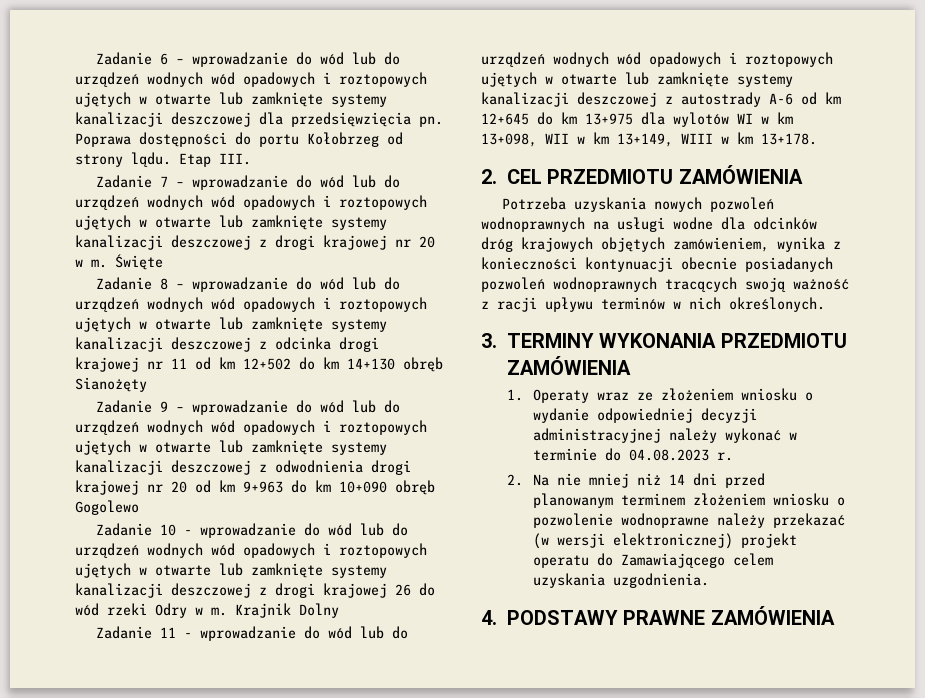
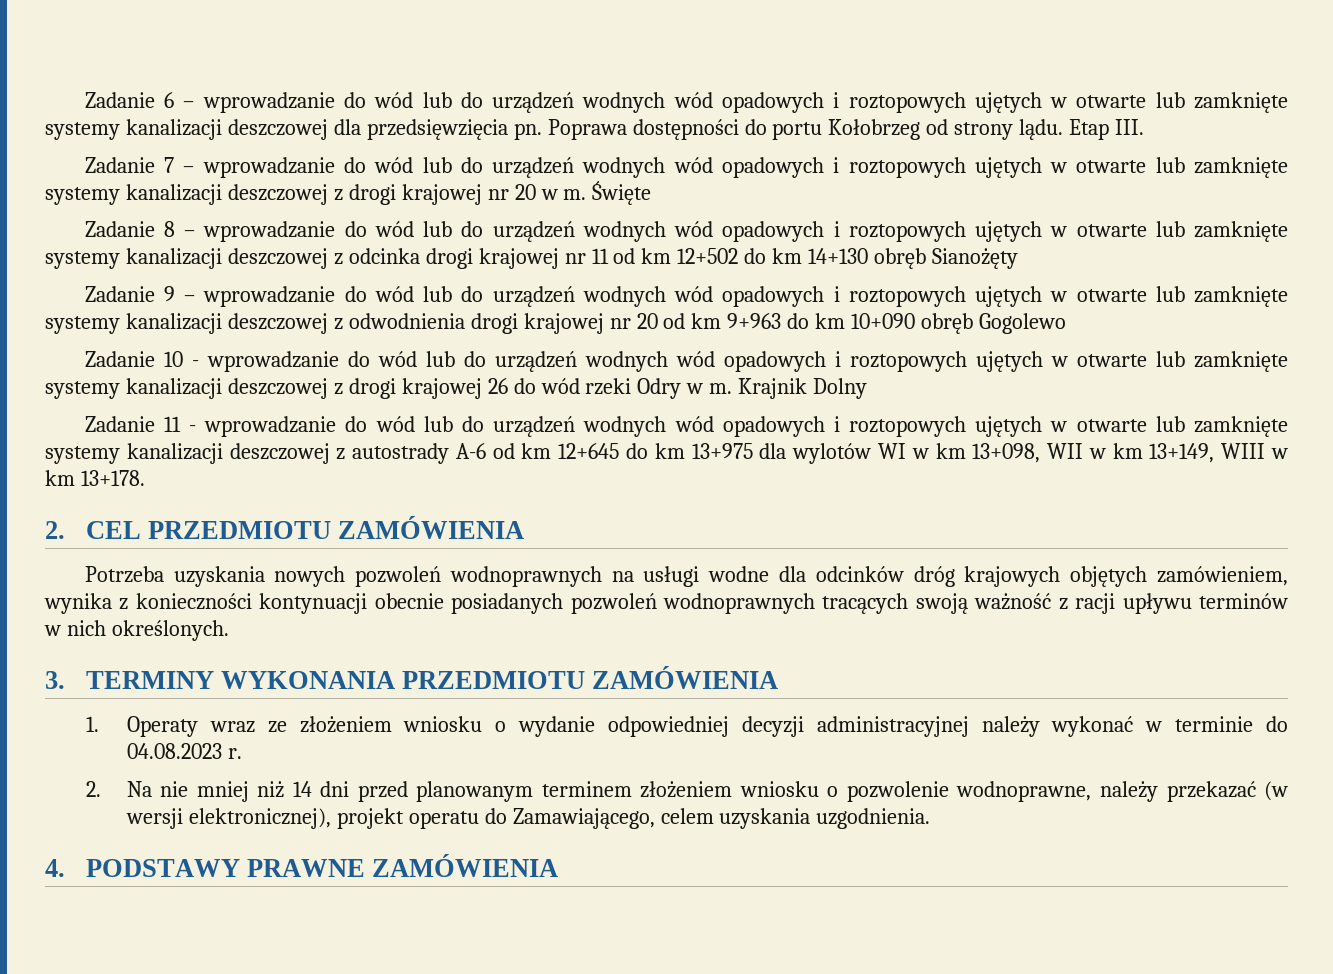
[620,513,709,528] wodnoprawne -> [956,781,1092,802] wodnoprawne,
[612,533,733,549] elektronicznej) -> [188,808,331,829] elektronicznej),
[620,553,725,568] Zamawiającego -> [512,808,655,829] Zamawiającego,

